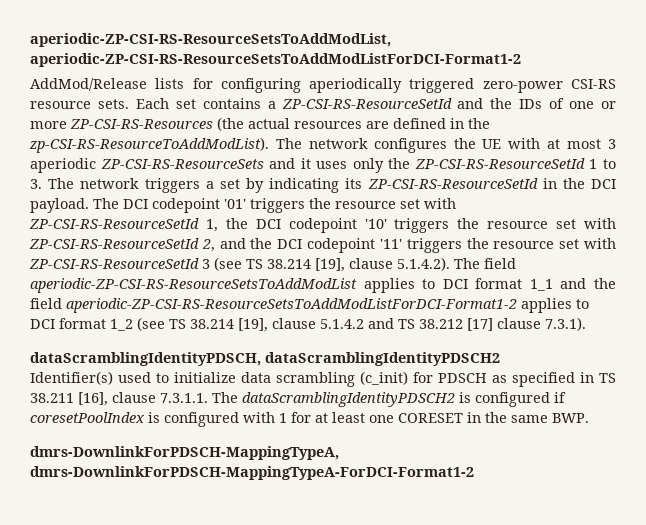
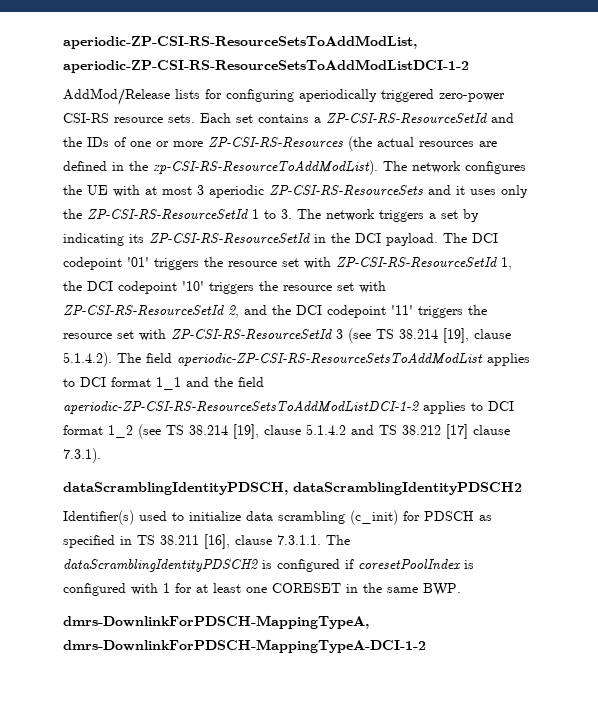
[30,53,521,67] aperiodic-ZP-CSI-RS-ResourceSetsToAddModListForDCI-Format1-2 -> [63,59,469,73] aperiodic-ZP-CSI-RS-ResourceSetsToAddModListDCI-1-2
[66,298,517,313] aperiodic-ZP-CSI-RS-ResourceSetsToAddModListForDCI-Format1-2 -> [63,401,419,414] aperiodic-ZP-CSI-RS-ResourceSetsToAddModListDCI-1-2
[30,466,474,480] dmrs-DownlinkForPDSCH-MappingTypeA-ForDCI-Format1-2 -> [63,639,426,653] dmrs-DownlinkForPDSCH-MappingTypeA-DCI-1-2

